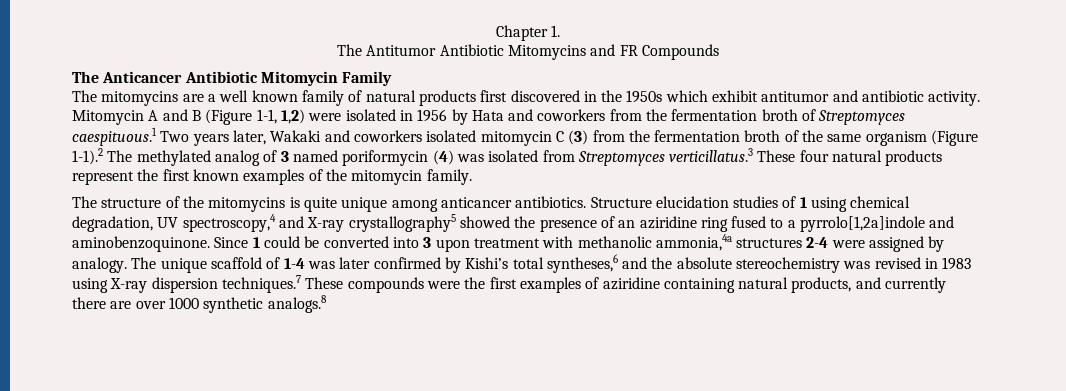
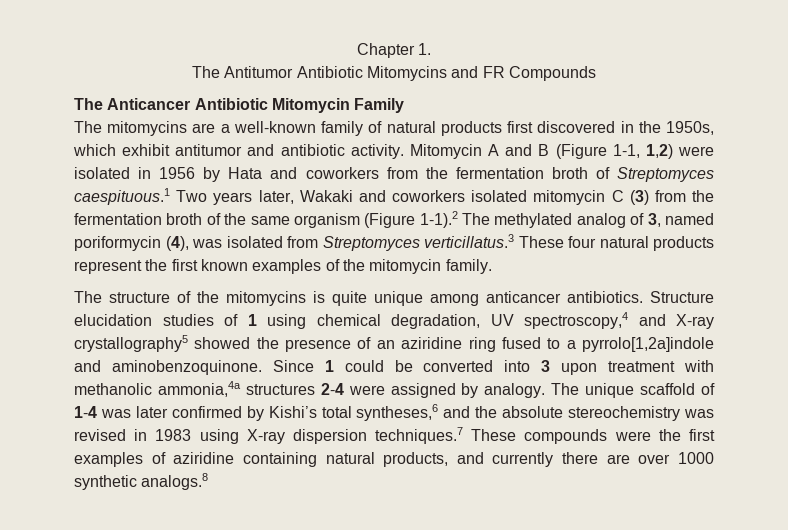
[219,90,298,102] well known -> [233,121,316,133] well-known
[626,90,663,103] 1950s -> [666,121,715,135] 1950s,
[280,151,289,162] 3 -> [647,213,661,227] 3,
[432,150,454,165] (4) -> [165,236,189,251] (4),

